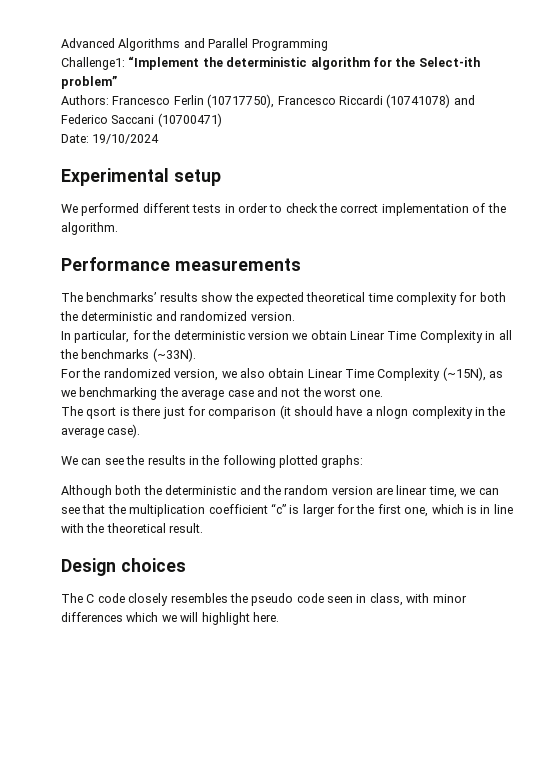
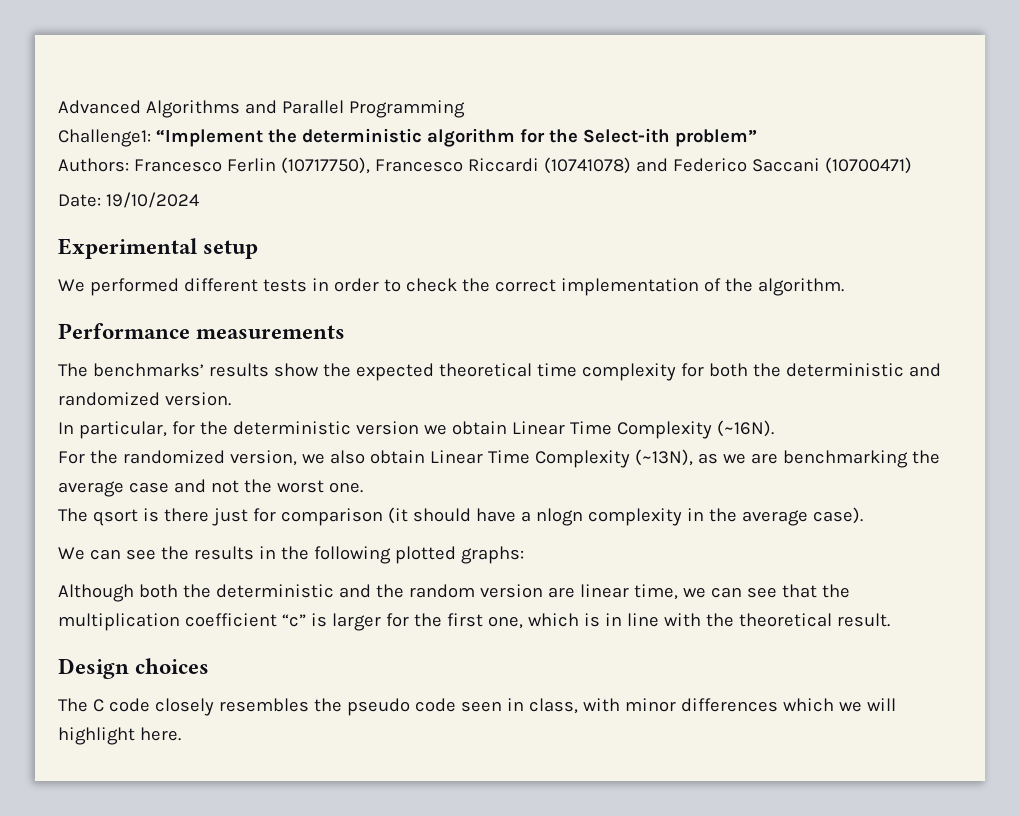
[485,330,512,340] [60,348,196,362] in all the benchmarks (~33N). -> [716,420,774,437] (~16N).
[442,367,486,381] (~15N), -> [634,449,693,466] (~13N),
(76, 393) none -> [750,453,778,464] are

